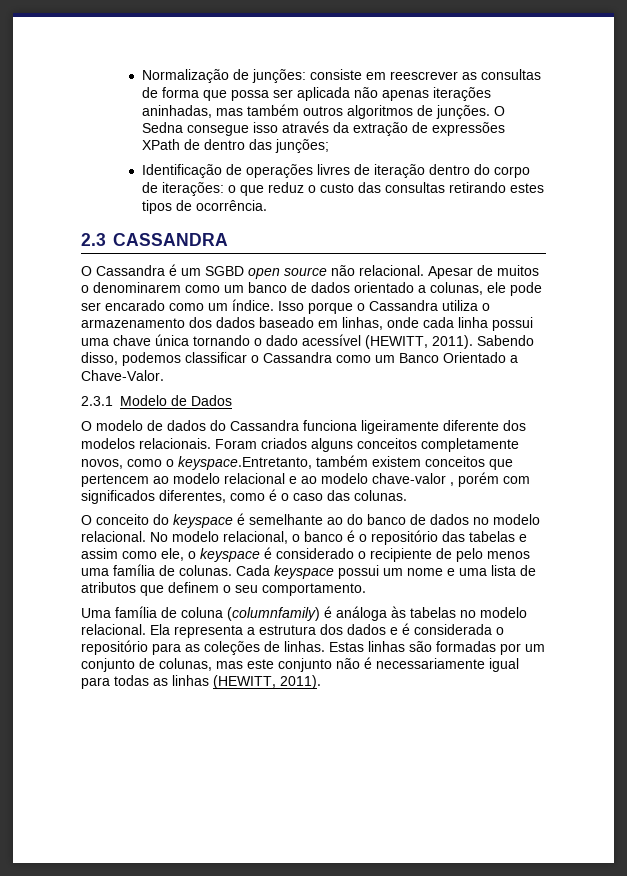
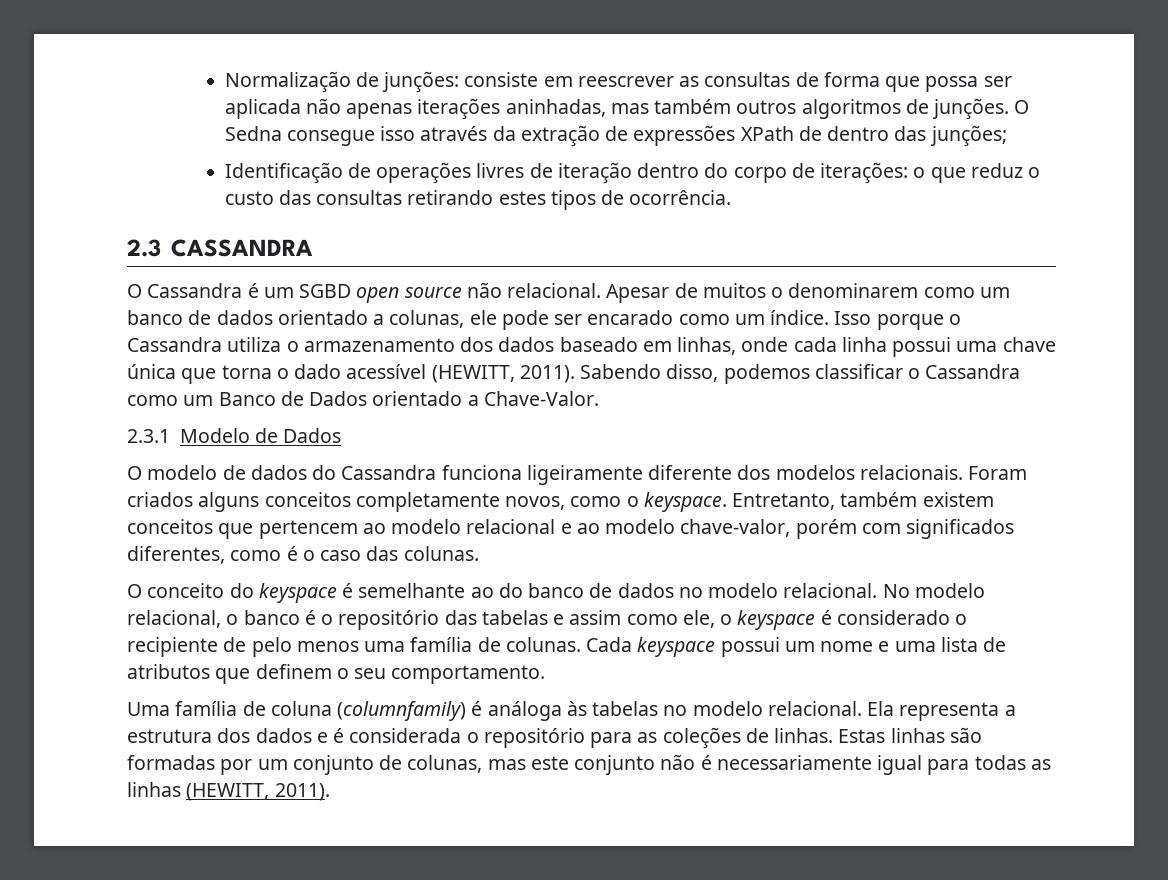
[193,335,250,346] tornando -> [181,365,272,384] que torna
[443,352,506,363] Orientado -> [280,391,463,406] de Dados orientado
[178,456,312,470] keyspace.Entretanto, -> [643,492,836,512] keyspace. Entretanto,
[372,473,454,486] chave-valor , -> [680,519,791,537] chave-valor,

